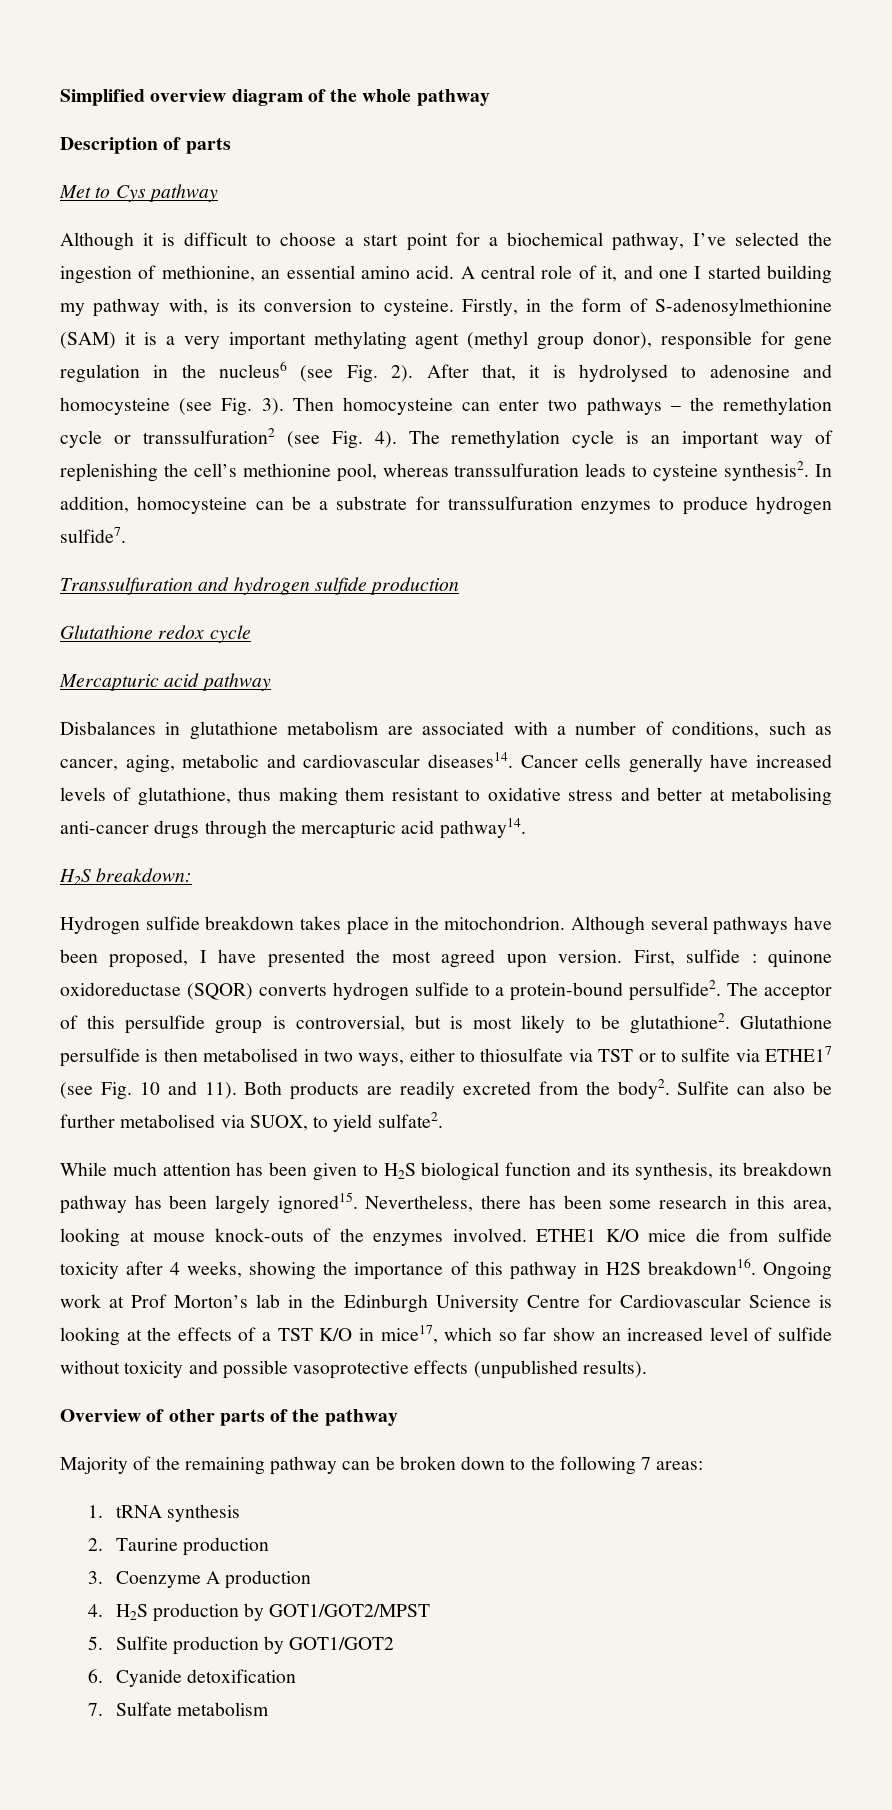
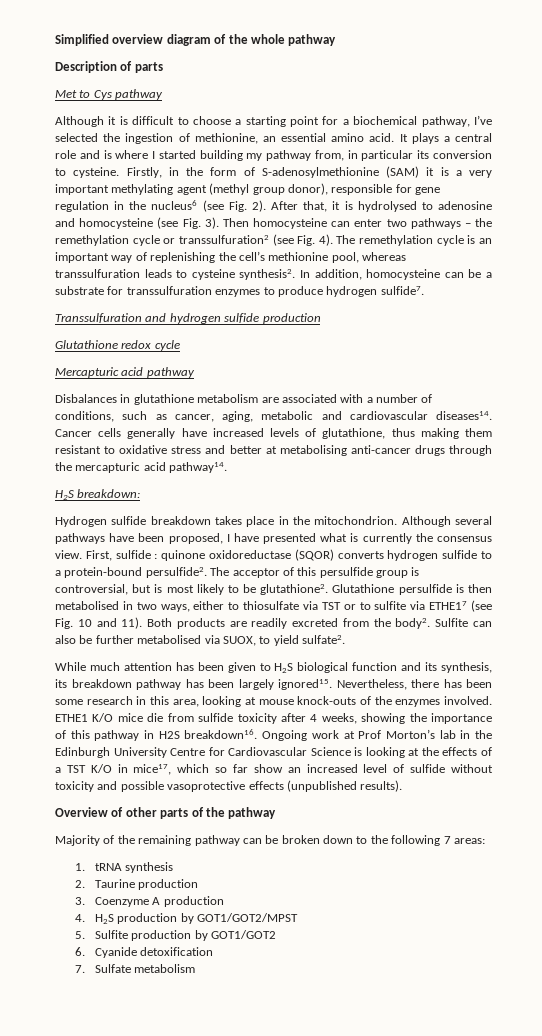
[363,234,399,246] start -> [245,116,286,127] starting
[460,265,688,282] A central role of it, and one -> [399,133,493,144] [55,150,149,159] It plays a central role and is where
[168,298,230,315] with, is -> [314,150,414,161] from, in particular
[356,949,623,968] the most agreed upon version. -> [320,533,493,544] [55,550,82,559] what is currently the consensus view.

